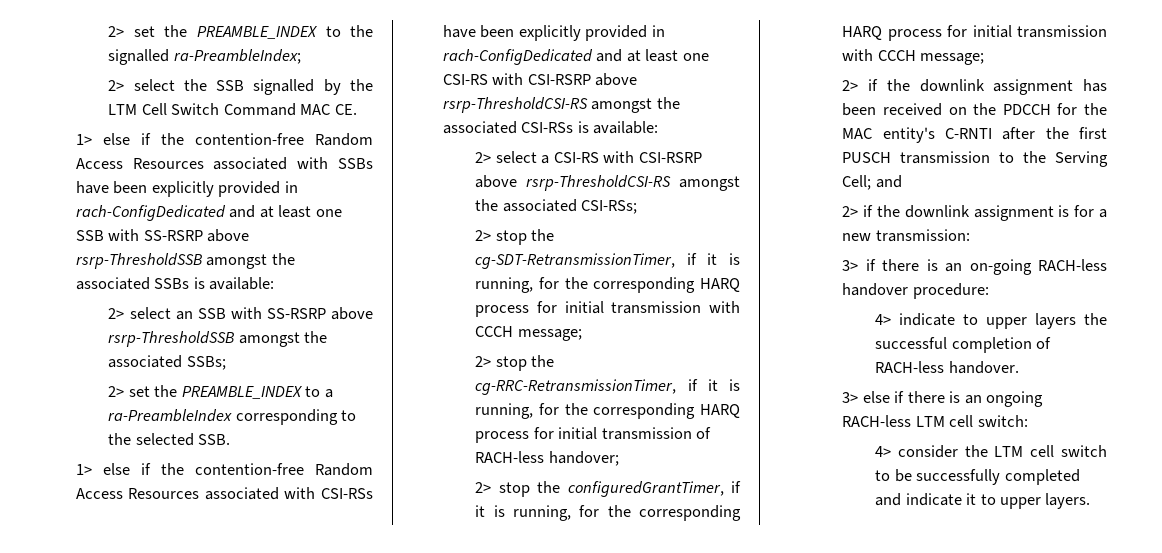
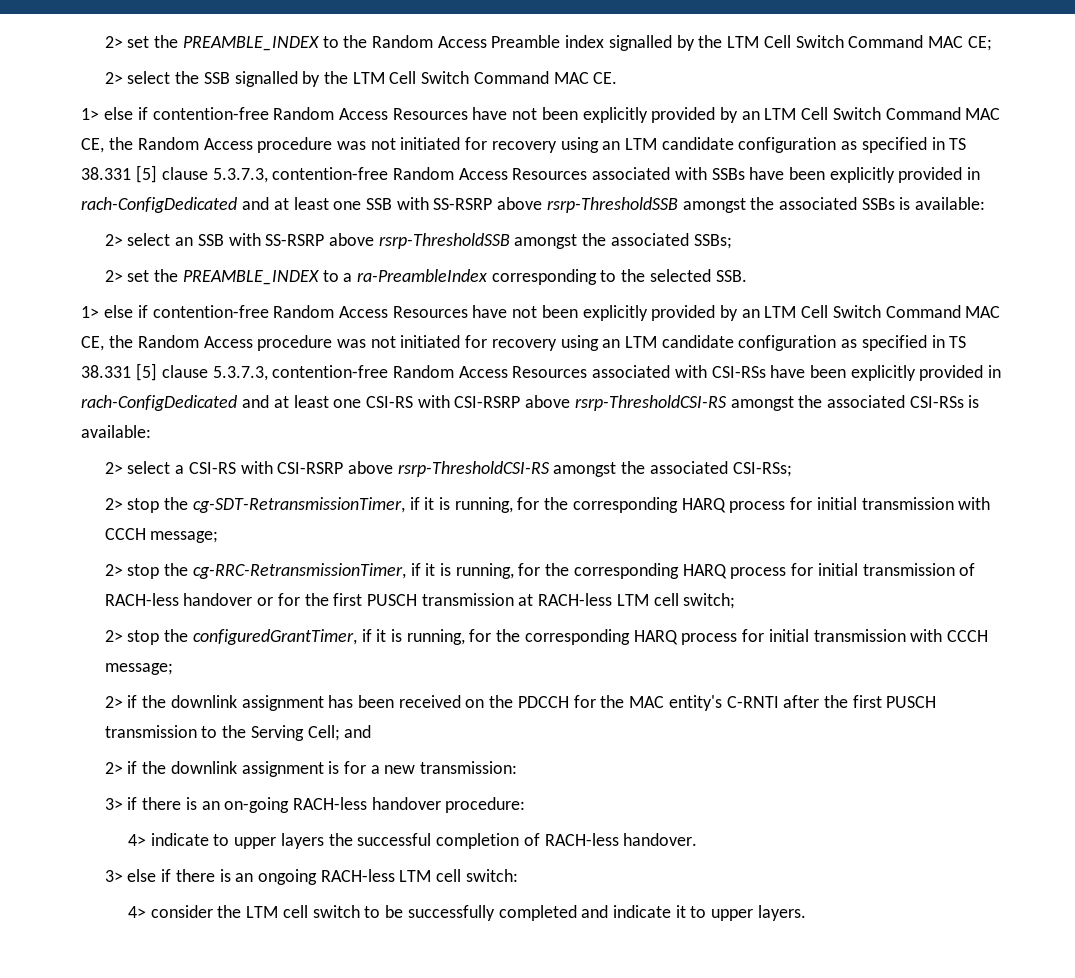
[108,49,301,65] signalled ra-PreambleIndex; -> [372,35,992,51] Random Access Preamble index signalled by the LTM Cell Switch Command MAC CE;
[160,133,184,145] the -> [152,107,1001,123] [81,137,967,153] [81,165,268,183] contention-free Random Access Resources have not been explicitly provided by an LTM Cell Switch Command MAC CE, the Random Access procedure was not initiated for recovery using an LTM candidate configuration as specified in TS 38.331 [5] clause 5.3.7.3,
[160,463,184,475] the -> [152,305,1001,321] [81,335,967,351] [81,363,268,381] contention-free Random Access Resources have not been explicitly provided by an LTM Cell Switch Command MAC CE, the Random Access procedure was not initiated for recovery using an LTM candidate configuration as specified in TS 38.331 [5] clause 5.3.7.3,
[548,451,619,466] handover; -> [183,593,736,609] handover or for the first PUSCH transmission at RACH-less LTM cell switch;

